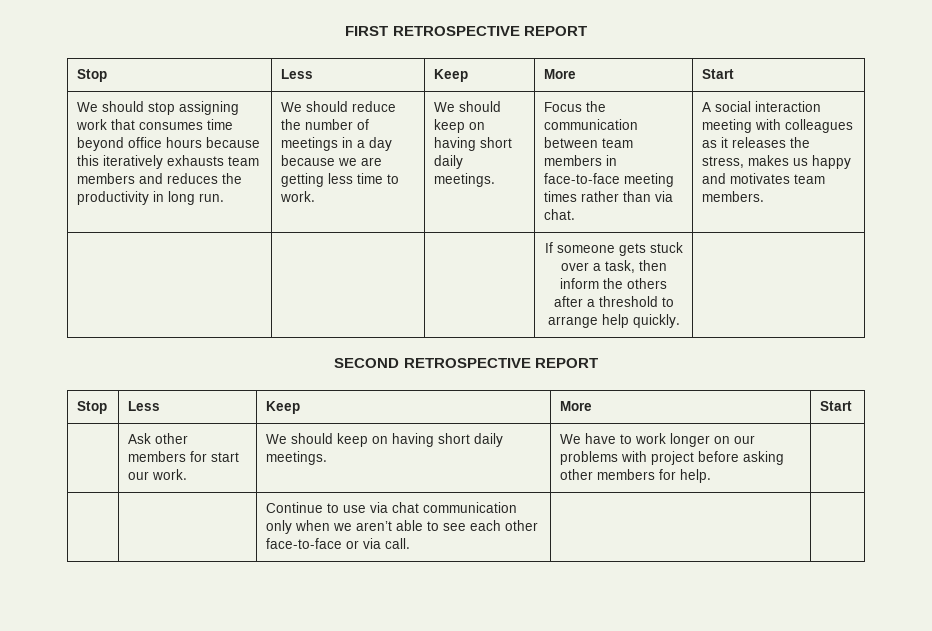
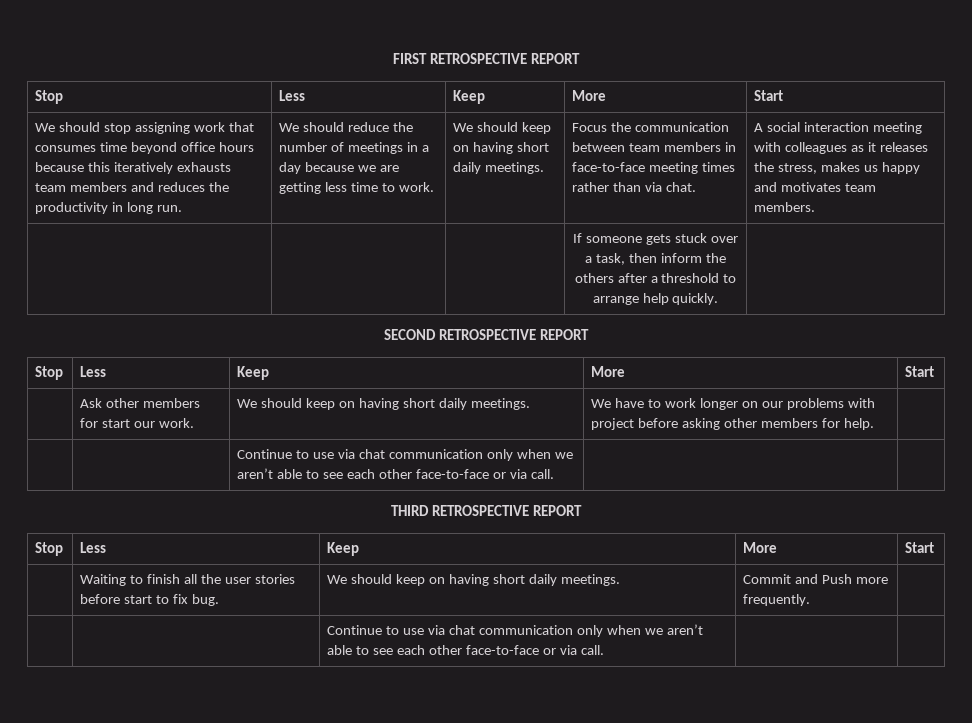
(411, 543) none -> [391,505,582,516] [35,542,64,556] [80,542,107,553] [327,542,360,556] [743,542,778,553] [905,542,935,553] [80,574,295,586] [80,594,219,606] [327,574,620,586] [743,574,889,584] [743,594,811,606] [327,624,703,637] [327,645,604,655] // THIRD RETROSPECTIVE REPORT // Stop | Less | Keep | More | Start // | Waiting to finish all the user stories before start to fix bug. | We should keep on having short daily meetings. | Commit and Push more frequently. | // | | Continue to use via chat communication only when we aren’t able to see each other face-to-face or via call. | |

